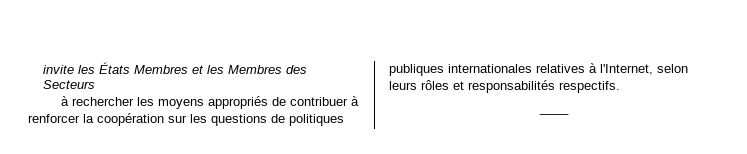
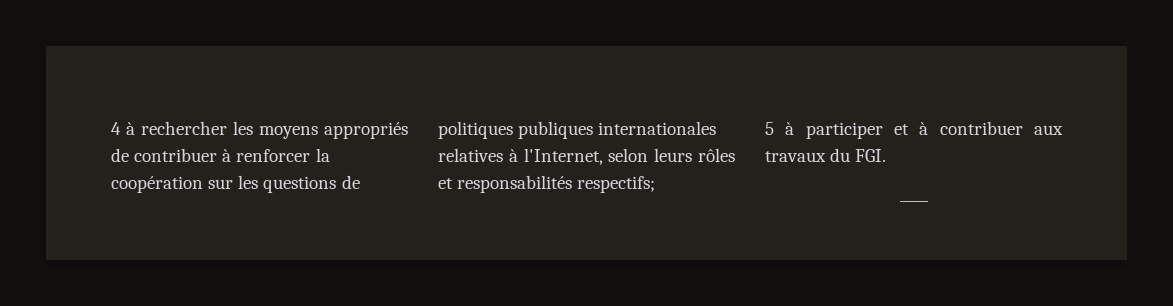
[43,62,308,74] [43,80,96,89] invite les États Membres et les Membres des Secteurs // -> [111,122,121,135] 4
[559,81,620,93] respectifs. -> [577,176,656,193] [765,121,1063,139] [765,148,887,162] respectifs; // 5 à participer et à contribuer aux travaux du FGI.

